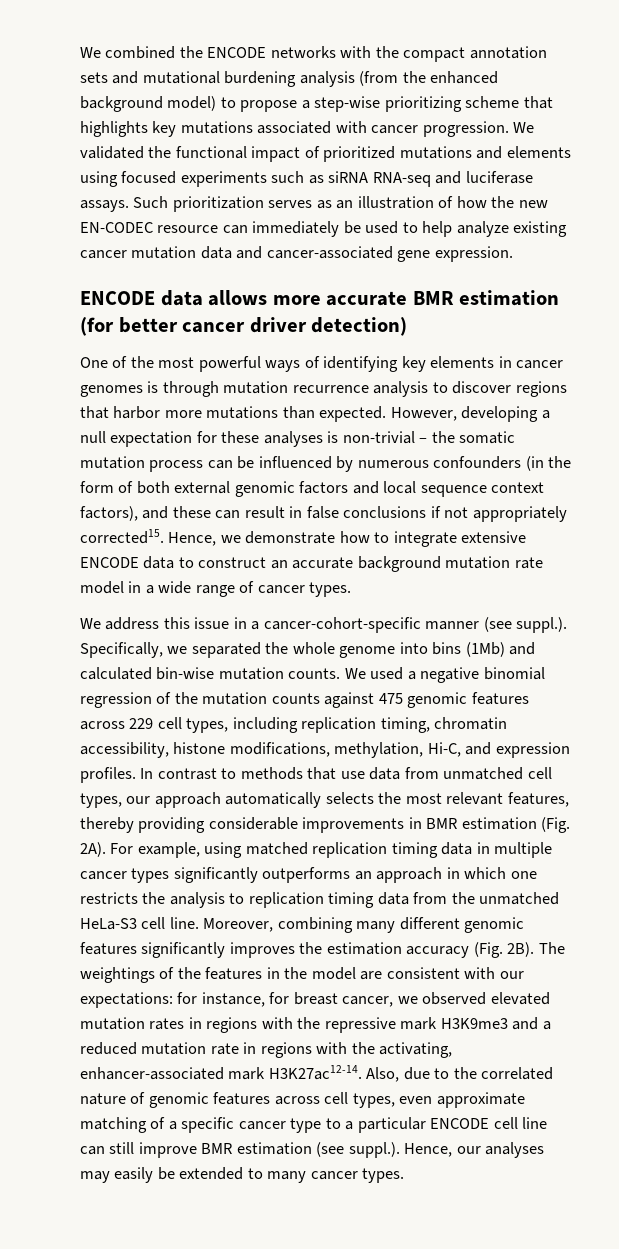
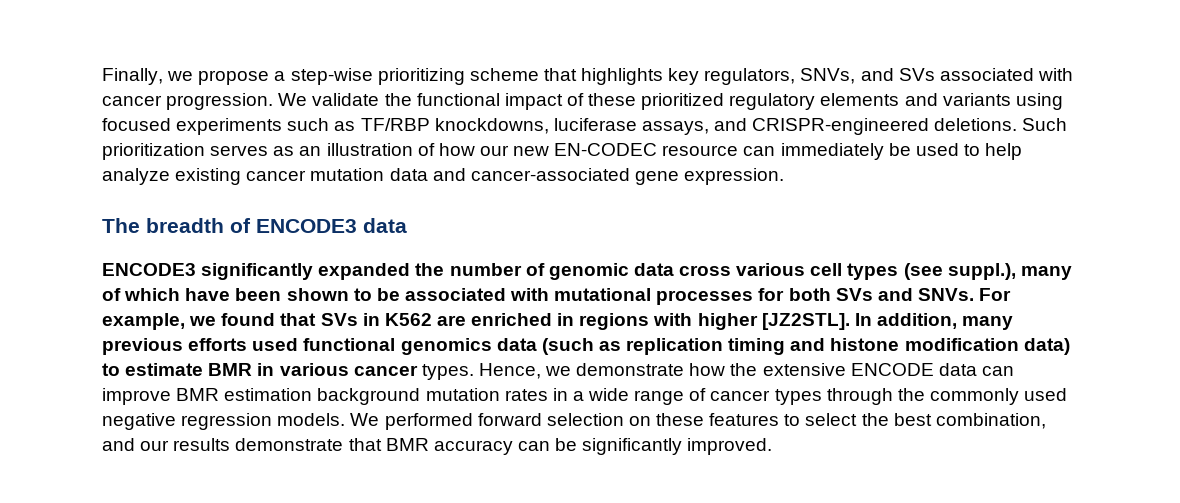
[80,46,547,62] [80,71,499,87] [80,96,236,112] We combined the ENCODE networks with the compact annotation sets and mutational burdening analysis (from the enhanced background model) to -> [102,68,194,85] Finally, we
[180,121,253,134] mutations -> [704,68,935,85] regulators, SNVs, and SVs
[80,146,144,159] validated -> [312,93,380,106] validate
[323,146,571,162] prioritized mutations and elements -> [588,93,1011,110] these prioritized regulatory elements and variants
[328,171,533,187] [80,200,129,212] siRNA RNA-seq and luciferase assays. -> [360,118,1018,135] TF/RBP knockdowns, luciferase assays, and CRISPR-engineered deletions.
[491,196,515,208] the -> [479,145,509,156] our
[80,290,560,306] [80,317,408,336] [80,356,564,372] [80,381,567,397] [80,406,550,422] [80,431,516,447] [80,456,572,472] [80,481,545,497] [80,506,567,522] [80,529,164,544] ENCODE data allows more accurate BMR estimation (for better cancer driver detection) // One of the most powerful ways of identifying key elements in cancer genomes is through mutation recurrence analysis to discover regions that harbor more mutations than expected. However, developing a null expectation for these analyses is non-trivial – the somatic mutation process can be influenced by numerous confounders (in the form of both external genomic factors and local sequence context factors), and these can result in false conclusions if not appropriately corrected15. -> [102,218,407,233] [102,263,1072,280] [102,288,1012,305] [102,313,1014,330] [102,338,1070,355] [102,363,474,380] The breadth of ENCODE3 data // ENCODE3 significantly expanded the number of genomic data cross various cell types (see suppl.), many of which have been shown to be associated with mutational processes for both SVs and SNVs. For example, we found that SVs in K562 are enriched in regions with higher [JZ2STL]. In addition, many previous efforts used functional genomics data (such as replication timing and histone modification data) to estimate BMR in various cancer types.
[374,531,457,547] to integrate -> [730,363,758,376] the
[178,556,543,572] [80,581,124,594] to construct an accurate background mutation rate model -> [981,366,1014,376] [102,388,548,405] can improve BMR estimation background mutation rates
[309,582,352,597] [80,617,568,633] [80,642,536,658] [80,667,545,683] [80,692,529,708] [80,717,508,733] [80,742,570,758] [80,767,552,783] [80,792,569,808] [80,817,571,833] [80,842,553,858] [80,867,537,883] [80,892,560,908] [80,917,525,933] [80,942,565,958] [80,967,524,983] [80,992,550,1008] [80,1017,551,1033] [80,1042,453,1058] [80,1065,554,1082] [80,1092,525,1108] [80,1117,548,1133] [80,1142,545,1158] [80,1167,405,1183] types. // We address this issue in a cancer-cohort-specific manner (see suppl.). Specifically, we separated the whole genome into bins (1Mb) and calculated bin-wise mutation counts. We used a negative binomial regression of the mutation counts against 475 genomic features across 229 cell types, including replication timing, chromatin accessibility, histone modifications, methylation, Hi-C, and expression profiles. In contrast to methods that use data from unmatched cell types, our approach automatically selects the most relevant features, thereby providing considerable improvements in BMR estimation (Fig. 2A). For example, using matched replication timing data in multiple cancer types significantly outperforms an approach in which one restricts the analysis to replication timing data from the unmatched HeLa-S3 cell line. Moreover, combining many different genomic features significantly improves the estimation accuracy (Fig. 2B). The weightings of the features in the model are consistent with our expectations: for instance, for breast cancer, we observed elevated mutation rates in regions with the repressive mark H3K9me3 and a reduced mutation rate in regions with the activating, enhancer-associated mark H3K27ac12-14. Also, due to the correlated nature of genomic features across cell types, even approximate matching of a specific cancer type to a particular ENCODE cell line can still improve BMR estimation (see suppl.). Hence, our analyses may easily be extended to many cancer types. -> [774,388,1068,405] [102,413,1046,430] [102,438,773,455] types through the commonly used negative regression models. We performed forward selection on these features to select the best combination, and our results demonstrate that BMR accuracy can be significantly improved.

